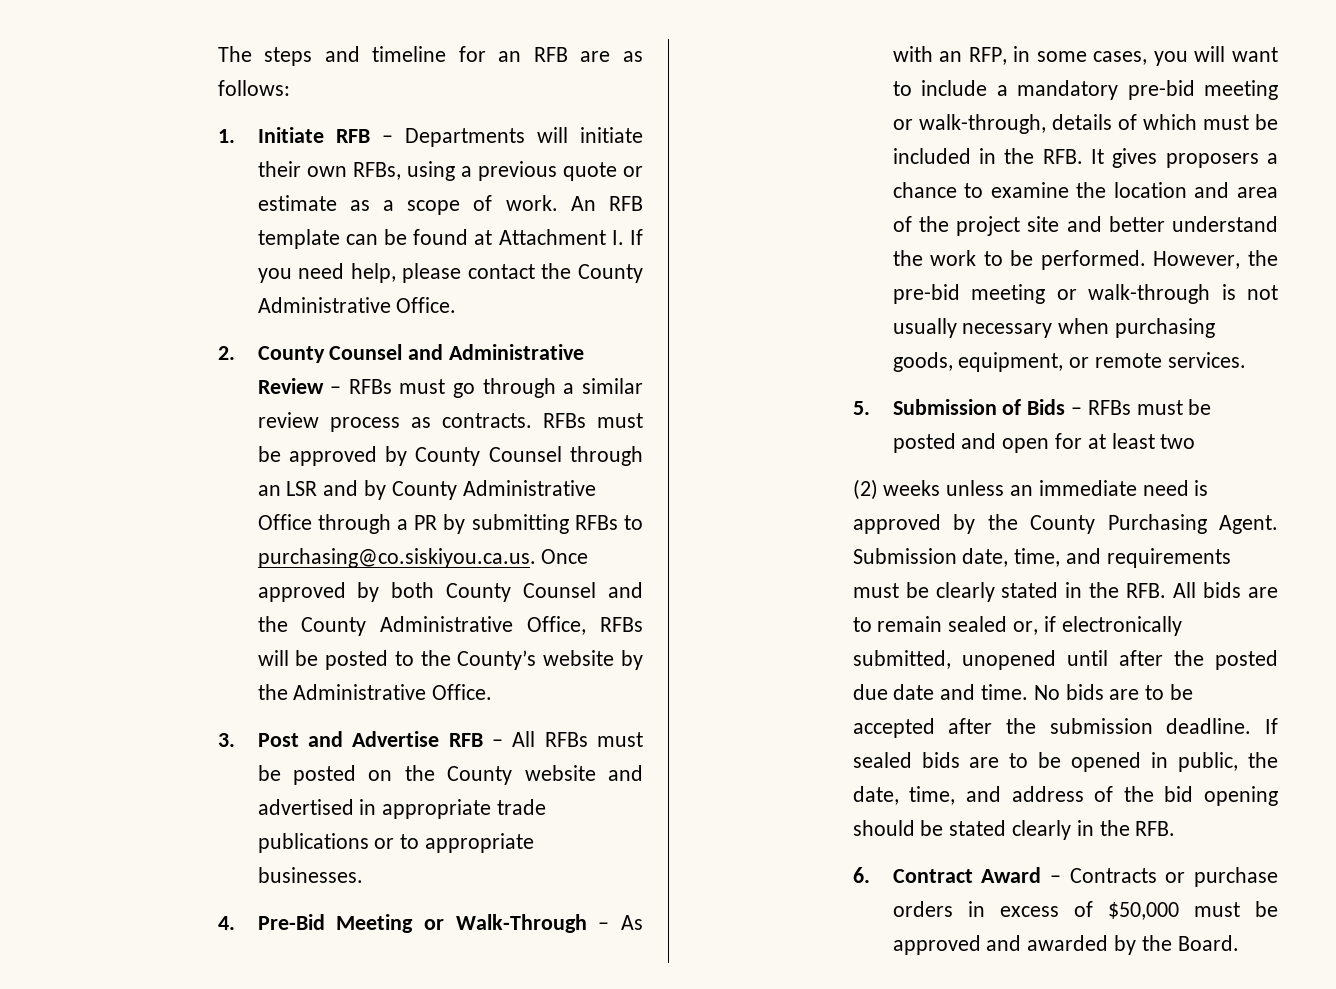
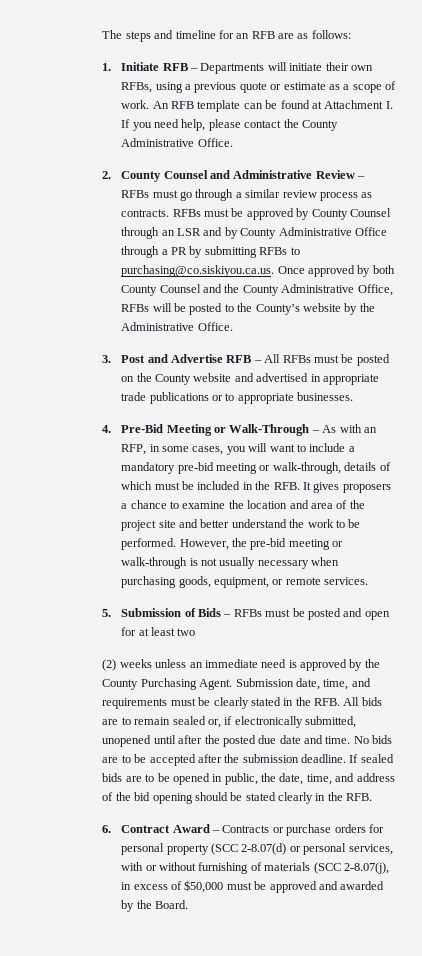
(953, 909) none -> [368,824,384,833] [121,843,393,855] [121,862,389,874] for personal property (SCC 2-8.07(d) or personal services, with or without furnishing of materials (SCC 2-8.07(j),

